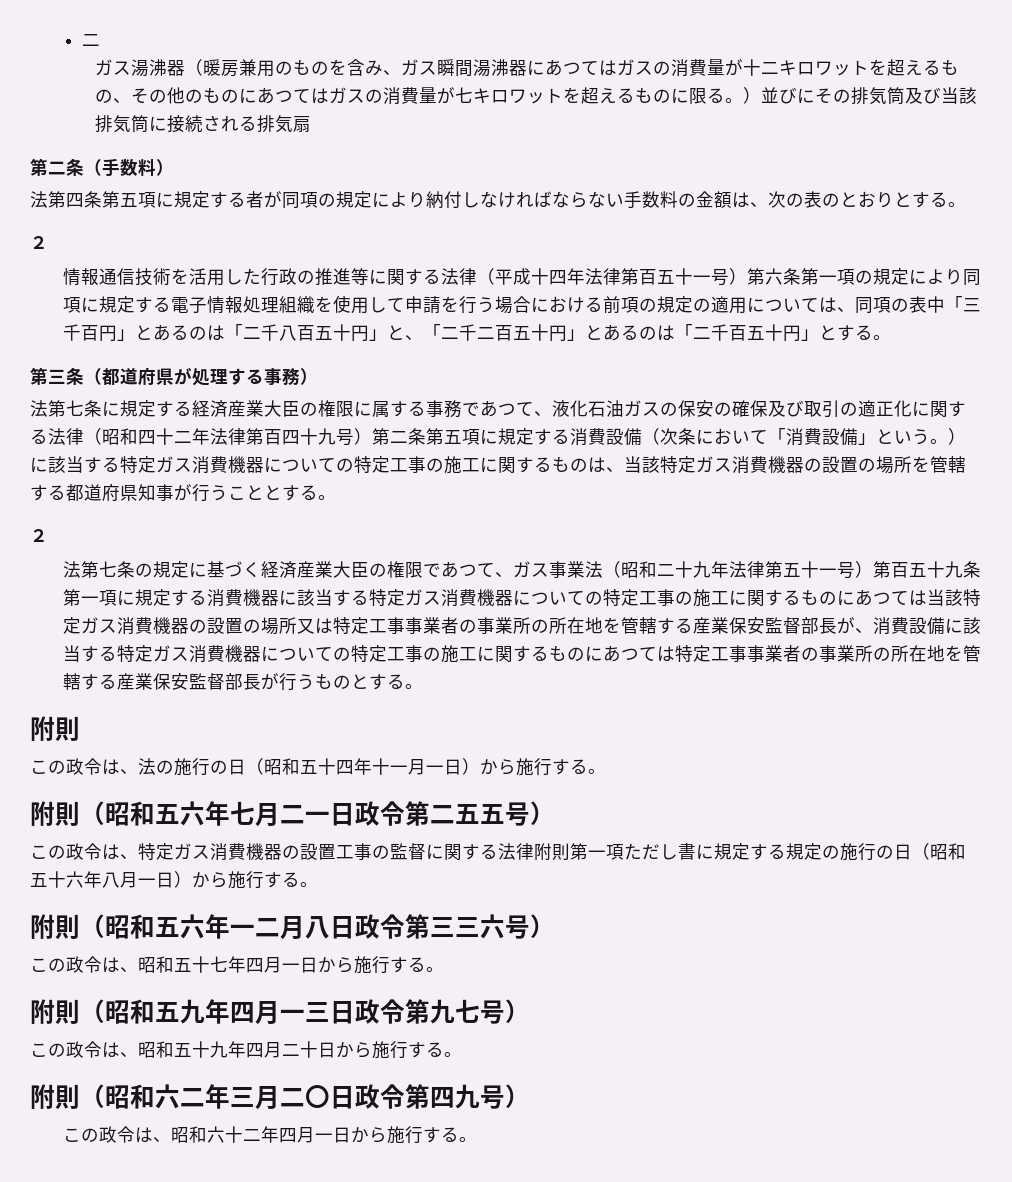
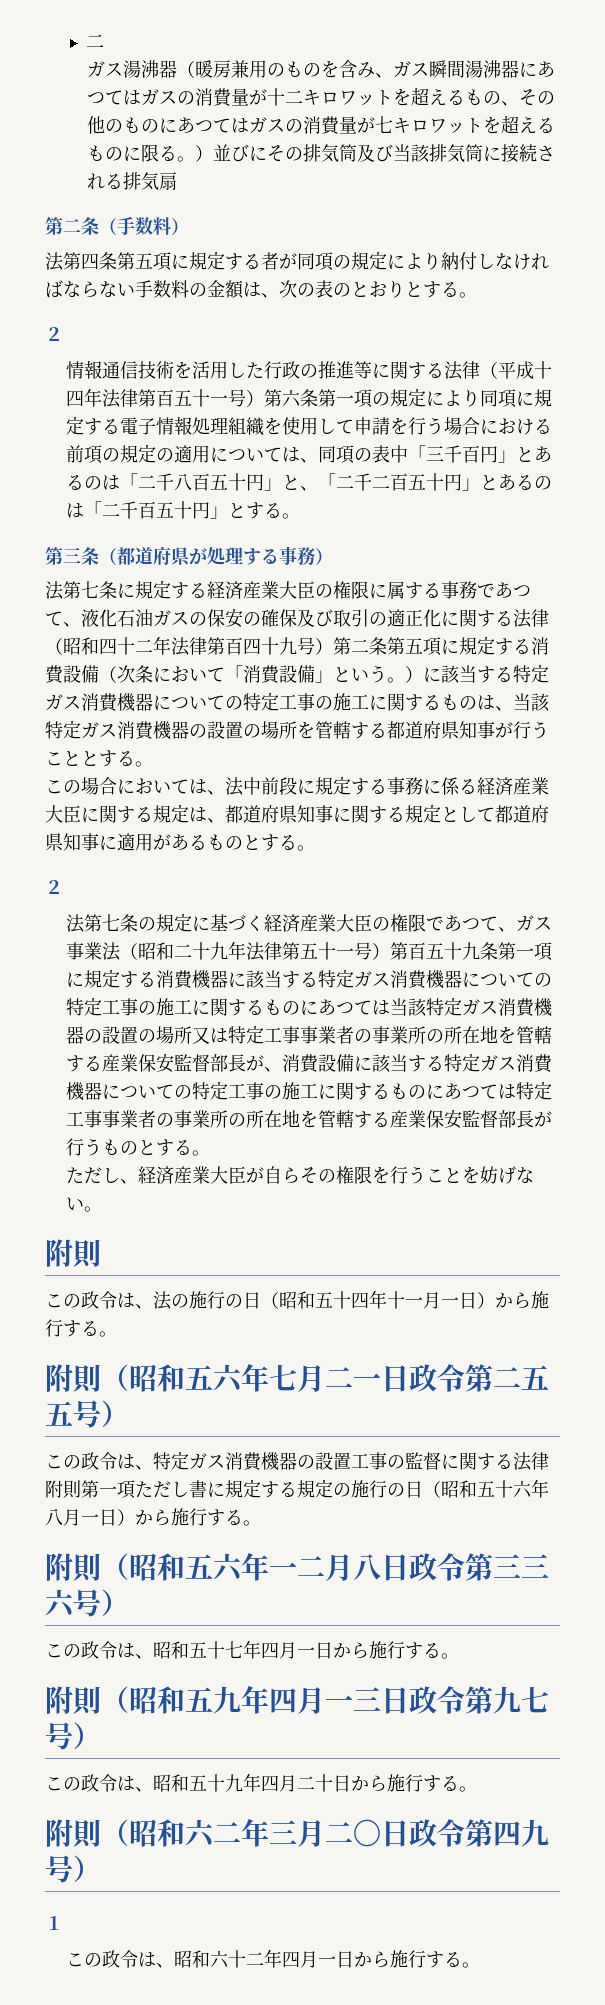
(336, 497) none -> [45,776,549,796] [45,804,549,823] [45,833,315,851] // この場合においては、法中前段に規定する事務に係る経済産業大臣に関する規定は、都道府県知事に関する規定として都道府県知事に適用があるものとする。
(423, 686) none -> [66,1166,535,1184] [66,1197,103,1212] // ただし、経済産業大臣が自らその権限を行うことを妨げない。
(530, 1096) none -> [45,1916,63,1930] // １

